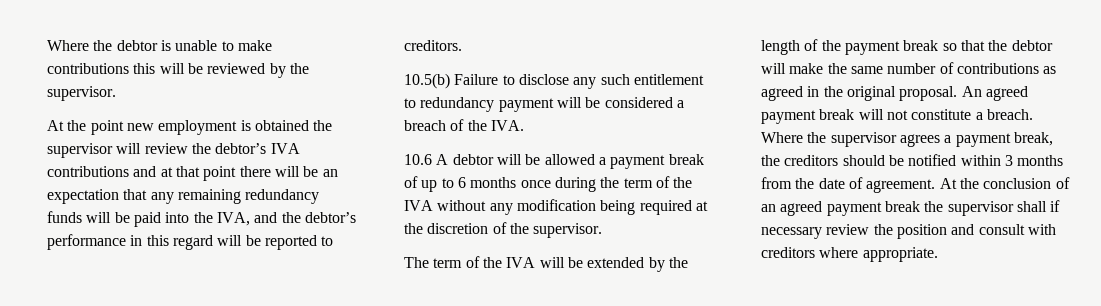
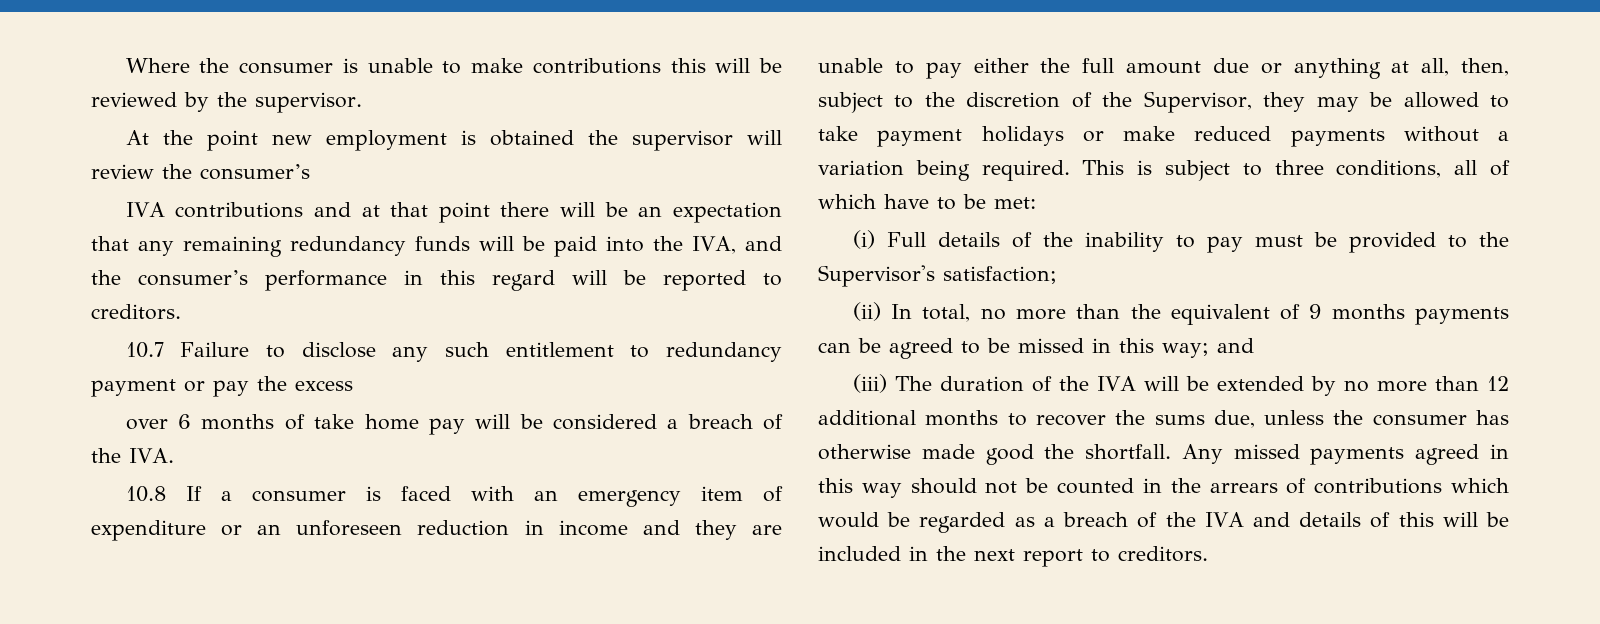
[47,40,158,51] Where the debtor -> [125,58,334,74] Where the consumer
[215,143,267,154] debtor’s -> [200,164,310,180] consumer’s //
[304,212,356,223] debtor’s -> [138,270,248,286] consumer’s
[404,73,450,89] 10.5(b) -> [125,342,164,358] 10.7
(554, 105) none -> [184,376,353,397] [125,414,465,435] or pay the excess // over 6 months of take home pay
[404,154,704,169] [404,176,693,192] [404,199,708,215] [404,222,603,238] [404,257,463,268] 10.6 A debtor will be allowed a payment break of up to 6 months once during the term of the IVA without any modification being required at the discretion of the supervisor. // The term -> [125,486,783,507] [91,520,782,541] [818,58,1509,79] [818,91,1509,113] [818,126,1509,147] [818,160,1510,181] [818,194,1036,210] [852,230,1510,253] [818,265,1057,287] [852,302,1509,325] [818,338,1254,359] [852,374,1024,393] 10.8 If a consumer is faced with an emergency item of expenditure or an unforeseen reduction in income and they are unable to pay either the full amount due or anything at all, then, subject to the discretion of the Supervisor, they may be allowed to take payment holidays or make reduced payments without a variation being required. This is subject to three conditions, all of which have to be met: // (i) Full details of the inability to pay must be provided to the Supervisor's satisfaction; // (ii) In total, no more than the equivalent of 9 months payments can be agreed to be missed in this way; and // (iii) The duration
[668,257,688,268] [761,39,1053,55] [761,62,1057,74] [761,86,1028,101] [761,109,1033,124] [761,132,1053,147] [761,154,1064,166] [761,177,1070,193] [761,200,1061,216] [761,224,1056,239] [761,247,938,262] the length of the payment break so that the debtor will make the same number of contributions as agreed in the original proposal. An agreed payment break will not constitute a breach. Where the supervisor agrees a payment break, the creditors should be notified within 3 months from the date of agreement. At the conclusion of an agreed payment break the supervisor shall if necessary review the position and consult with creditors where appropriate. -> [1343,376,1509,392] [818,410,1509,428] [818,444,1509,465] [818,478,1509,498] [818,512,1509,533] [818,546,1208,567] no more than 12 additional months to recover the sums due, unless the consumer has otherwise made good the shortfall. Any missed payments agreed in this way should not be counted in the arrears of contributions which would be regarded as a breach of the IVA and details of this will be included in the next report to creditors.

